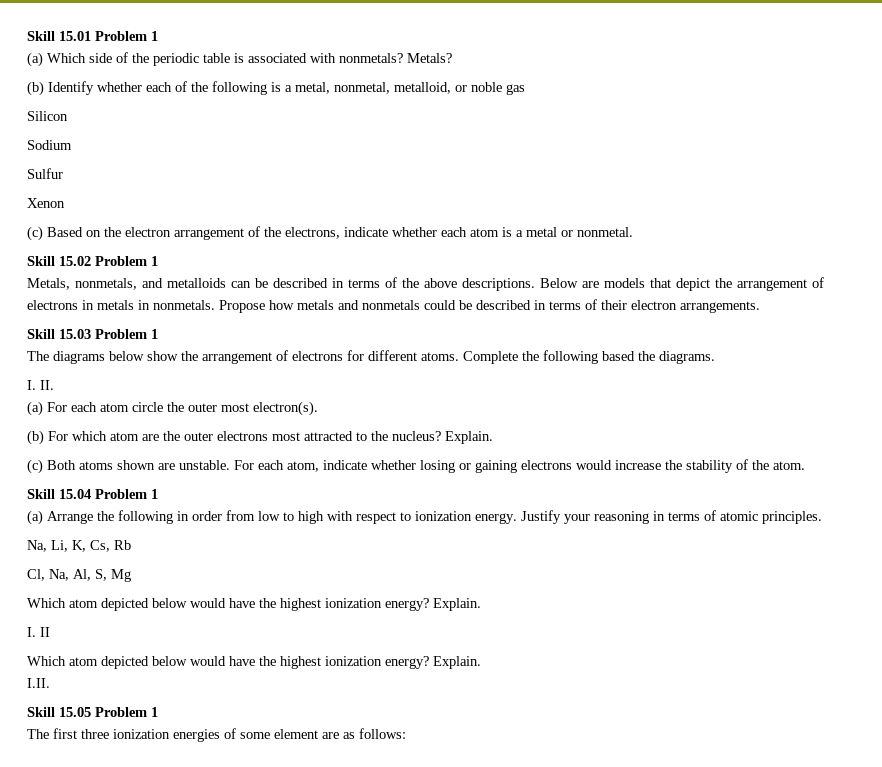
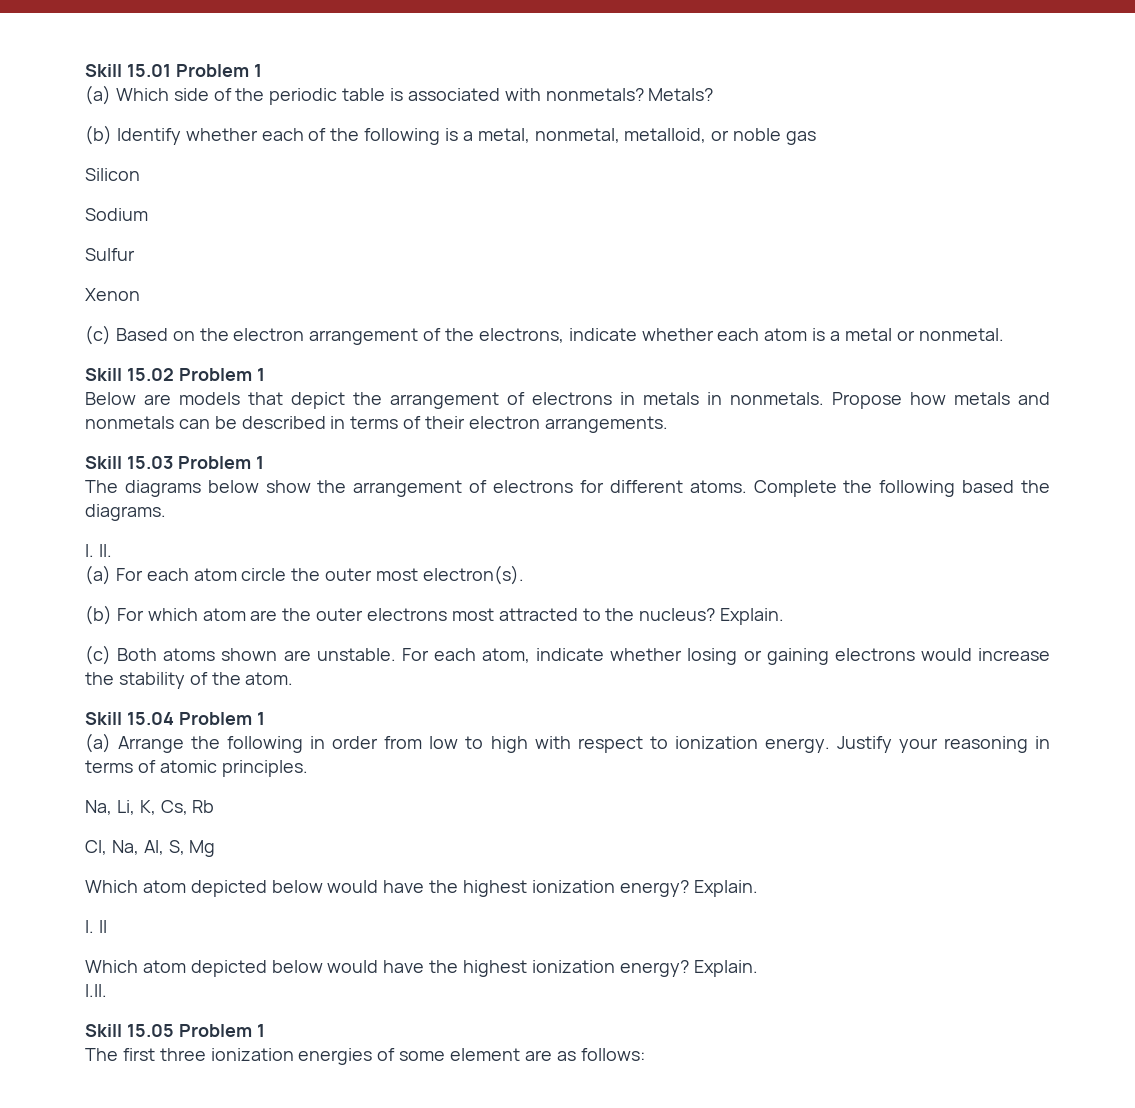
[27,277,535,291] Metals, nonmetals, and metalloids can be described in terms of the above descriptions. -> (265, 374) none
[424,300,456,310] could -> [178,419,210,429] can

